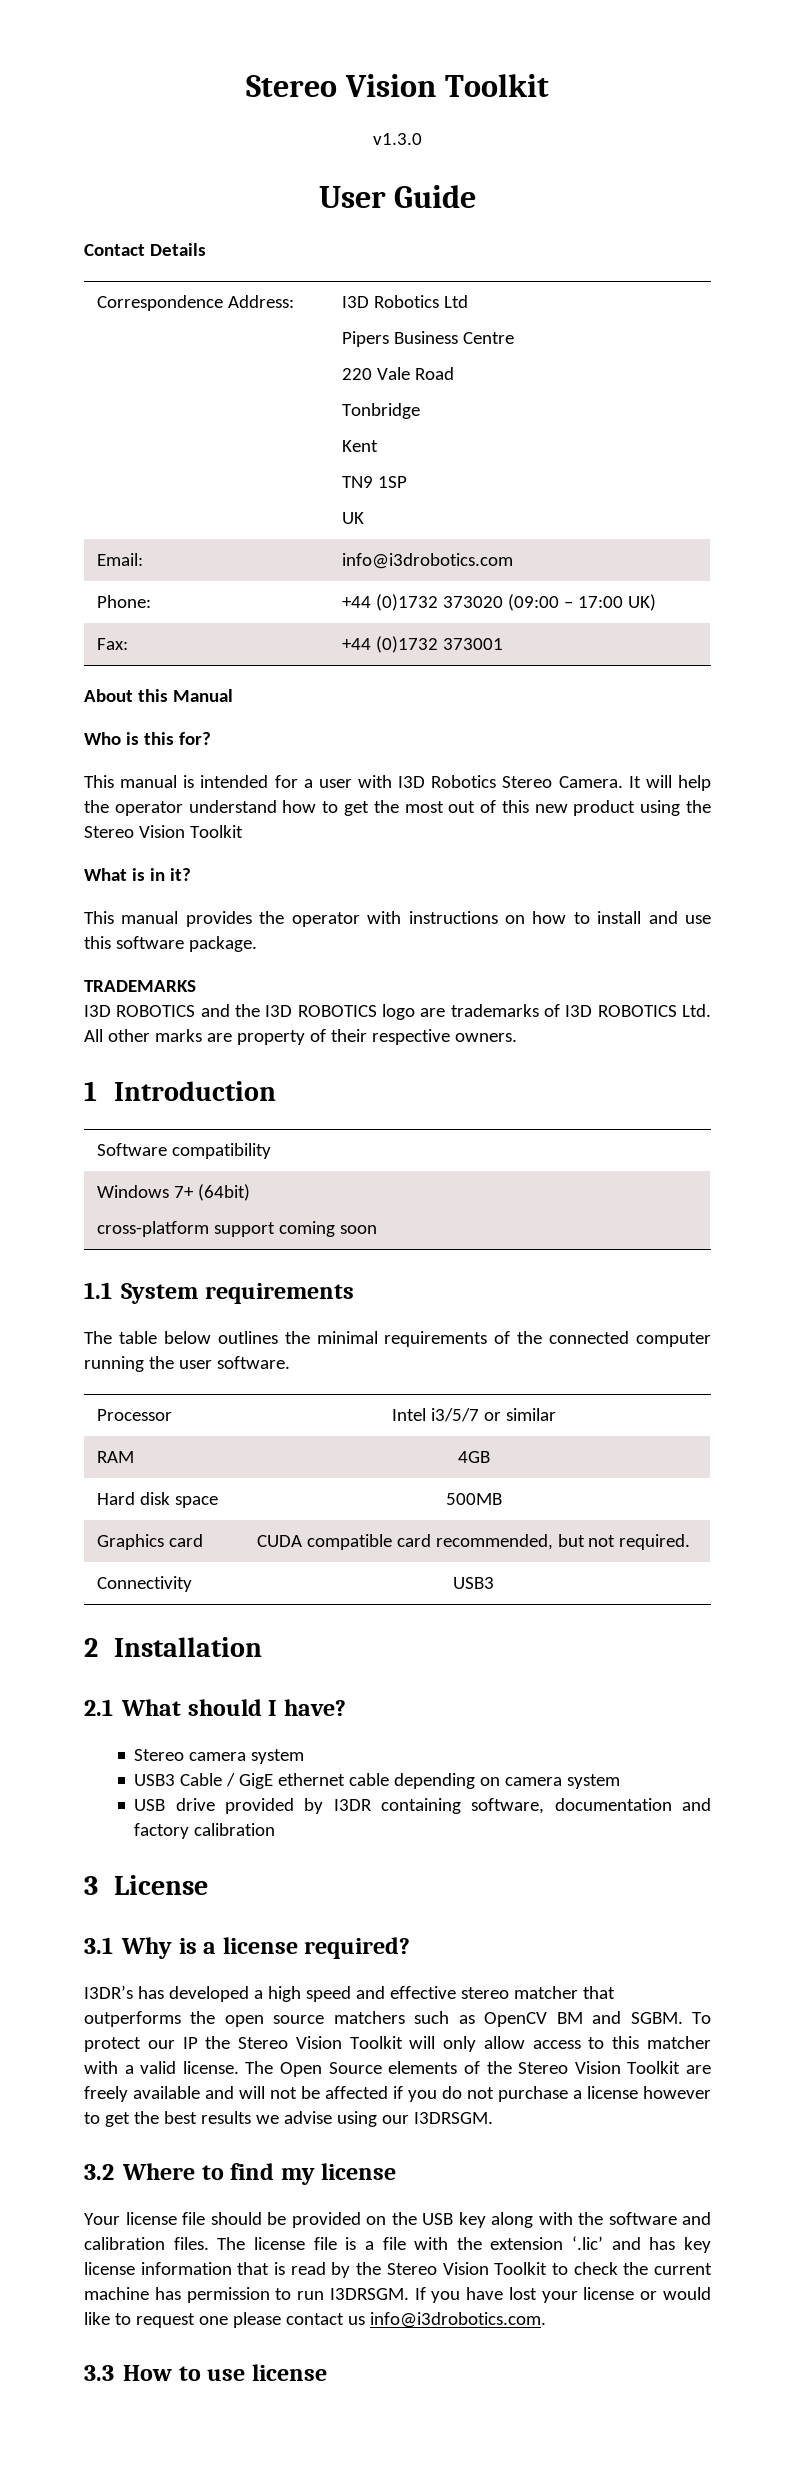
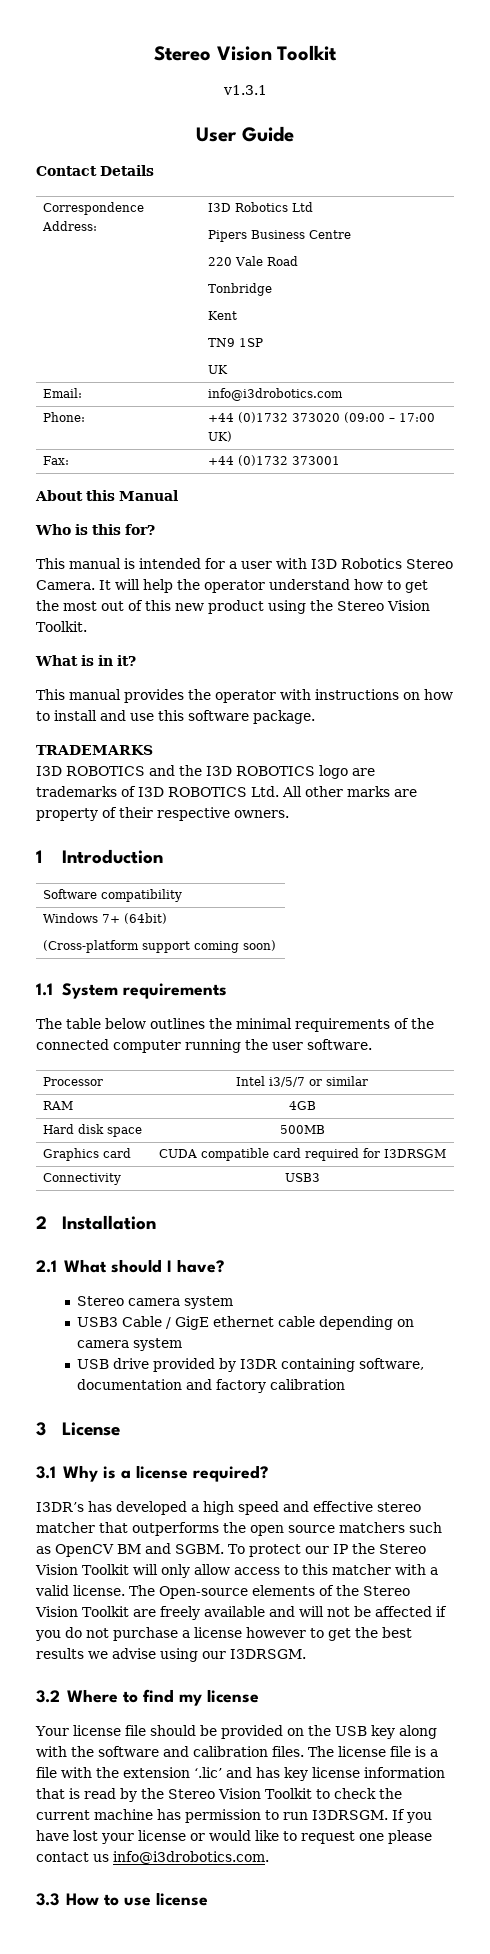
[246,74,549,97] [373,133,422,145] Stereo Vision Toolkit // v1.3.0 -> [153,45,338,61] [222,85,267,95] Stereo Vision Toolkit // v1.3.1
[189,825,243,838] Toolkit -> [36,621,87,632] Toolkit.
[96,1221,209,1237] cross-platform -> [42,940,139,953] (Cross-platform
[339,1225,377,1234] soon -> [242,940,276,951] soon)
[435,1534,691,1550] recommended, but not required. -> [304,1148,446,1161] required for I3DRSGM
[280,2062,382,2077] Open Source -> [159,1586,248,1599] Open-source

